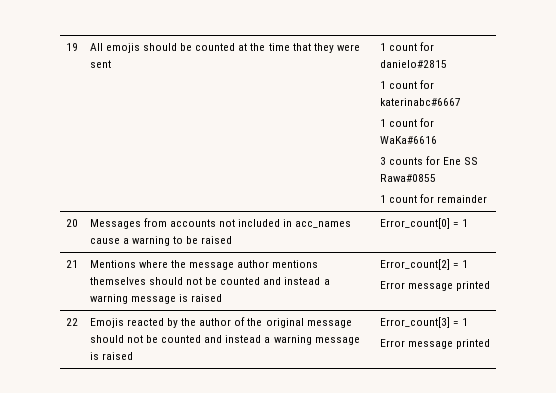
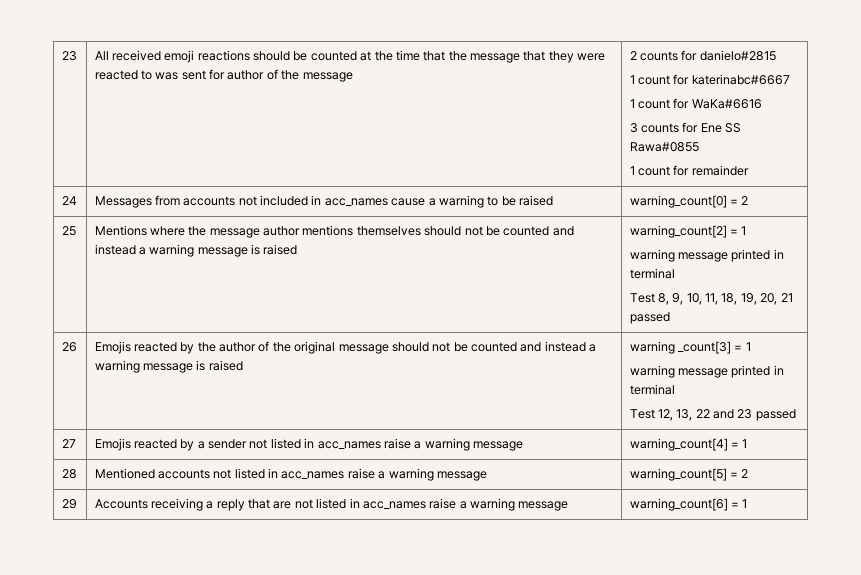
[65,43,78,51] 19 -> [61,51,77,61] 23
[105,43,140,53] emojis -> [111,50,250,63] received emoji reactions
[313,43,360,53] [89,60,111,68] [379,43,417,51] they were sent | 1 count -> [448,51,606,63] [94,69,353,82] [629,51,678,61] the message that they were reacted to was sent for author of the message | 2 counts
[65,219,78,227] 20 -> [61,196,77,205] 24
[379,218,469,229] [65,260,78,268] Error_count[0] = 1 // 21 -> [629,195,749,208] [61,226,76,236] warning_count[0] = 2 // 25
[379,259,469,270] [379,281,491,291] [65,318,78,326] Error_count[2] = 1 // Error message printed // 22 -> [629,225,747,238] [629,249,784,262] [629,268,675,279] [629,293,793,305] [629,312,670,324] [61,342,77,352] warning_count[2] = 1 // warning message printed in terminal // Test 8, 9, 10, 11, 18, 19, 20, 21 passed // 26
[379,317,469,328] [379,339,491,349] Error_count[3] = 1 // Error message printed -> [629,341,751,354] [629,365,784,378] [629,384,675,395] [629,409,796,421] [61,439,76,448] [94,438,524,451] [629,438,748,451] [61,469,77,479] [94,468,487,481] [629,468,749,481] [61,499,77,509] [94,498,569,511] [629,498,748,511] warning _count[3] = 1 // warning message printed in terminal // Test 12, 13, 22 and 23 passed // 27 | Emojis reacted by a sender not listed in acc_names raise a warning message | warning_count[4] = 1 // 28 | Mentioned accounts not listed in acc_names raise a warning message | warning_count[5] = 2 // 29 | Accounts receiving a reply that are not listed in acc_names raise a warning message | warning_count[6] = 1

